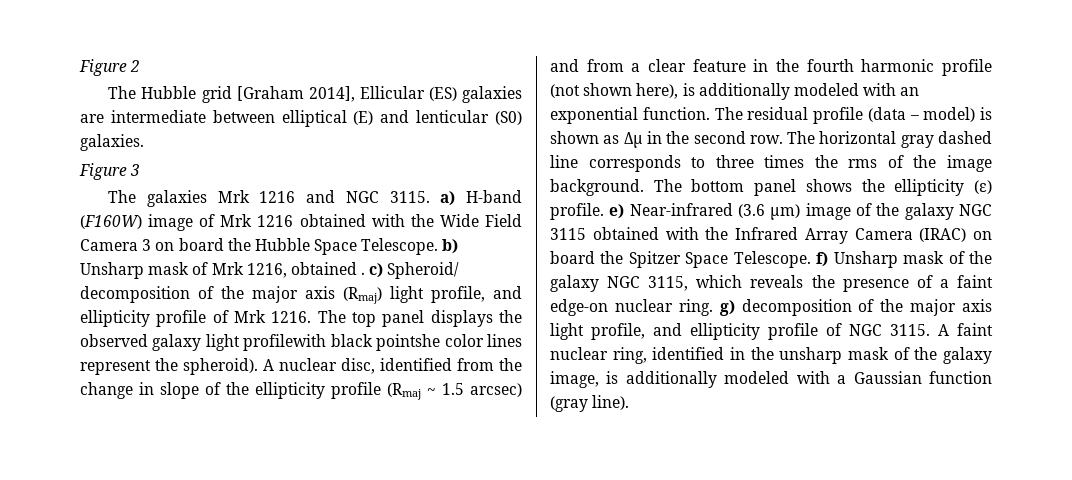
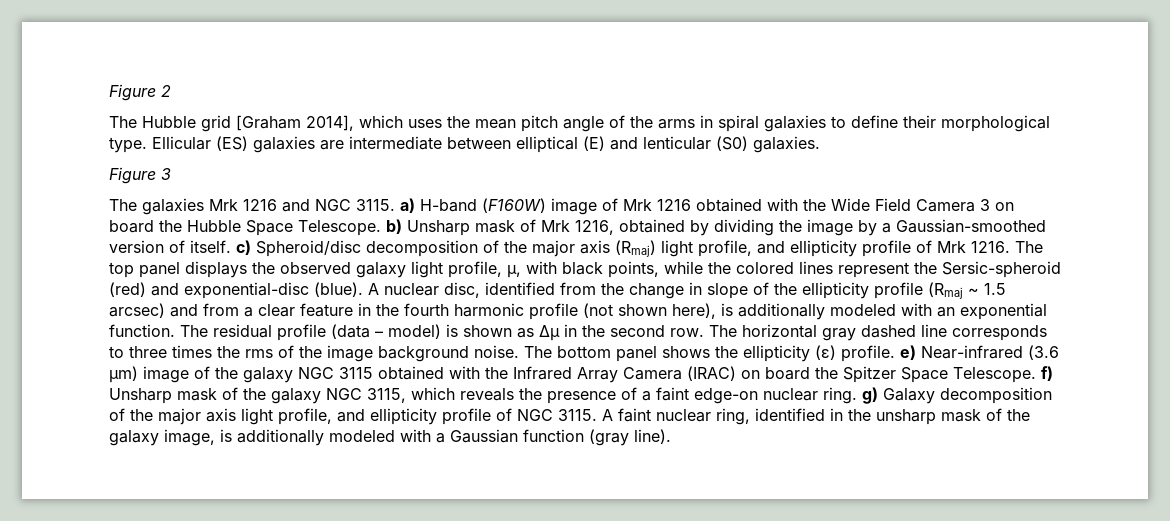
(355, 94) none -> [359,115,1050,132] [109,137,147,153] which uses the mean pitch angle of the arms in spiral galaxies to define their morphological type.
[361,262,460,279] . c) Spheroid/ -> [690,219,1046,236] [109,240,361,257] by dividing the image by a Gaussian-smoothed version of itself. c) Spheroid/disc
[243,334,522,351] [80,358,258,375] profilewith black pointshe color lines represent the spheroid). -> [448,261,1061,278] [109,282,363,299] profile, μ, with black points, while the colored lines represent the Sersic-spheroid (red) and exponential-disc (blue).
[550,179,644,196] background. -> [378,345,519,362] background noise.
(735, 308) none -> [883,388,935,404] Galaxy

